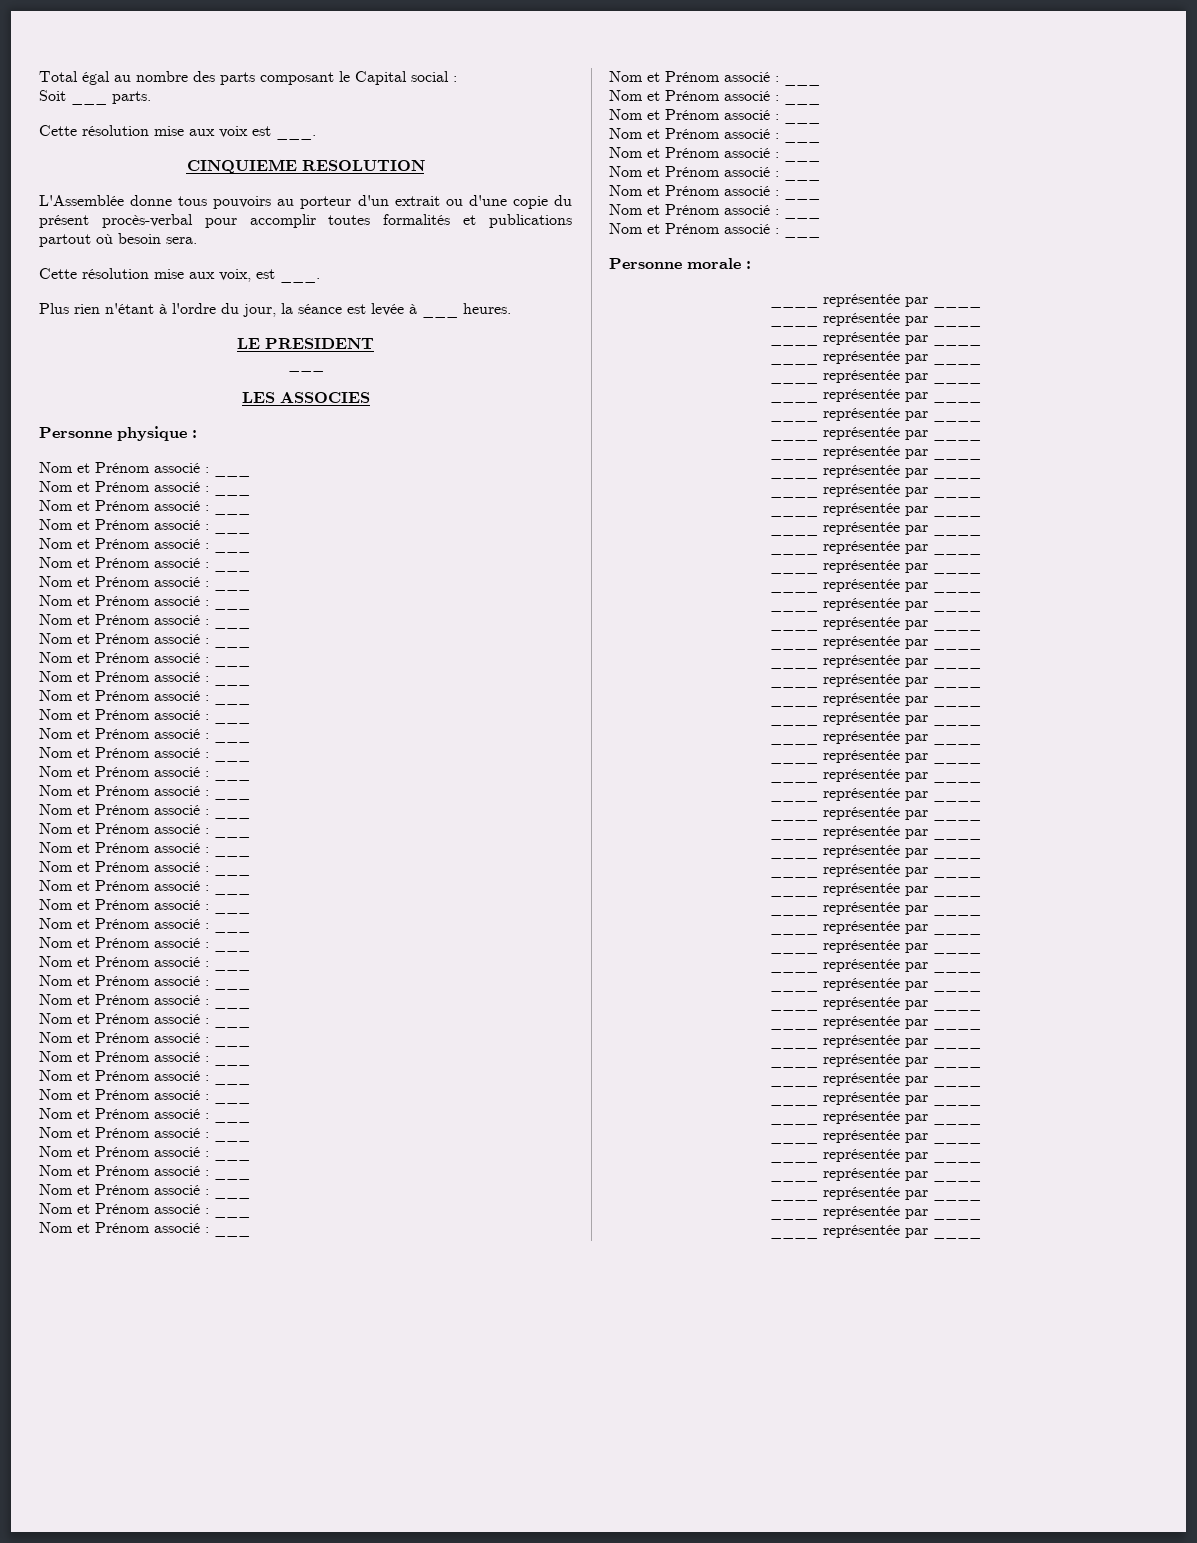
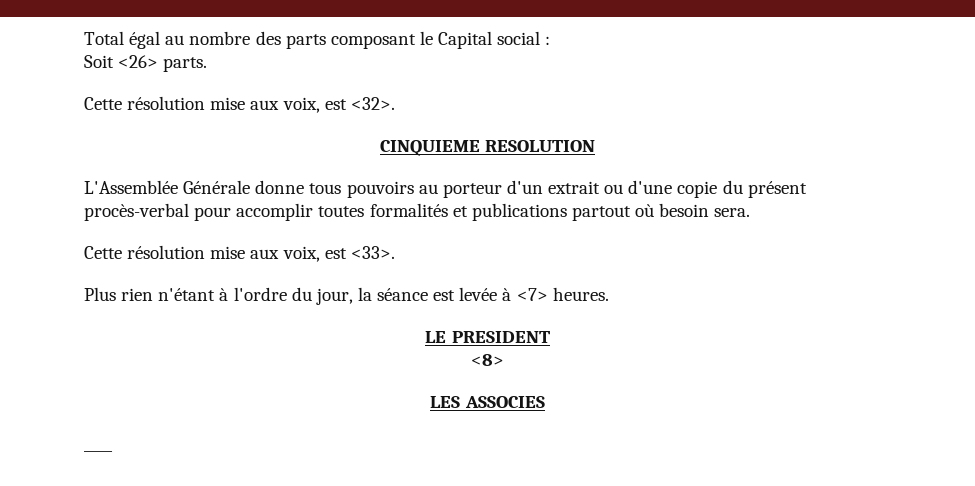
[71,101,107,105] ___ -> [118,55,159,68] <26>
[219,126,316,140] voix est ___. -> [282,97,395,113] voix, est <32>.
(124, 200) none -> [183,180,251,194] Générale
[280,278,320,283] ___. -> [350,246,395,259] <33>.
[422,314,458,318] ___ -> [516,288,548,301] <7>
[287,368,324,372] ___ -> [471,354,504,366] <8>
[39,426,197,441] [39,462,209,473] [214,473,250,477] [39,481,209,492] [214,492,250,496] [39,500,209,511] [214,511,250,515] [39,519,209,530] [214,530,250,534] [39,538,209,549] [214,549,250,553] [39,557,209,568] [214,568,250,572] [39,576,209,587] [214,587,250,591] [39,595,209,606] [214,606,250,610] [39,614,209,625] [214,625,250,629] [39,633,209,644] [214,644,250,648] [39,652,209,663] [214,663,250,667] [39,671,209,682] [214,682,250,686] [39,690,209,701] [214,701,250,705] [39,709,209,720] [214,720,250,724] [39,728,209,739] [214,739,250,743] [39,747,209,758] [214,758,250,762] [39,766,209,777] [214,777,250,781] [39,785,209,796] [214,796,250,800] [39,804,209,815] [214,815,250,819] [39,823,209,834] [214,834,250,838] [39,842,209,853] [214,853,250,857] [39,861,209,872] [214,872,250,876] [39,880,209,891] [214,891,250,895] [39,899,209,910] [214,910,250,914] [39,918,209,929] [214,929,250,933] [39,937,209,948] [214,948,250,952] [39,956,209,967] [214,967,250,971] [39,975,209,986] [214,986,250,990] [39,994,209,1005] [214,1005,250,1009] [39,1013,209,1024] [214,1024,250,1028] [39,1032,209,1043] [214,1043,250,1047] [39,1051,209,1062] [214,1062,250,1066] [39,1070,209,1081] [214,1081,250,1085] [39,1089,209,1100] [214,1100,250,1104] [39,1108,209,1119] [214,1119,250,1123] [39,1127,209,1138] [214,1138,250,1142] [39,1146,209,1157] [214,1157,250,1161] [39,1165,209,1176] [214,1176,250,1180] [39,1184,209,1195] [214,1195,250,1199] [39,1203,209,1214] [214,1214,250,1218] [39,1222,209,1233] [214,1233,250,1237] [609,71,779,82] [784,82,820,86] [609,90,779,101] [784,101,820,105] [609,109,779,120] [784,120,820,124] [609,128,779,139] [784,139,820,143] [609,147,779,158] [784,158,820,162] [609,166,779,177] [784,177,820,181] [609,185,779,196] [784,196,820,200] [609,204,779,215] [784,215,820,219] [609,223,779,234] [784,234,820,238] [609,258,751,269] [770,294,981,308] [770,313,981,327] [770,332,981,346] [770,351,981,365] [770,370,981,384] [770,389,981,403] [770,408,981,422] [770,427,981,441] [770,446,981,460] [770,465,981,479] [770,484,981,498] [770,503,981,517] [770,522,981,536] [770,541,981,555] [770,560,981,574] [770,579,981,593] [770,598,981,612] [770,617,981,631] [770,636,981,650] [770,655,981,669] [770,674,981,688] [770,693,981,707] [770,712,981,726] [770,731,981,745] [770,750,981,764] [770,769,981,783] [770,788,981,802] [770,807,981,821] [770,826,981,840] [770,845,981,859] [770,864,981,878] [770,883,981,897] [770,902,981,916] [770,921,981,935] [770,940,981,954] [770,959,981,973] [770,978,981,992] [770,997,981,1011] [770,1016,981,1030] [770,1035,981,1049] [770,1054,981,1068] [770,1073,981,1087] [770,1092,981,1106] [770,1111,981,1125] [770,1130,981,1144] [770,1149,981,1163] [770,1168,981,1182] [770,1187,981,1201] [770,1206,981,1220] [770,1225,928,1239] Personne physique : // Nom et Prénom associé : ___ // Nom et Prénom associé : ___ // Nom et Prénom associé : ___ // Nom et Prénom associé : ___ // Nom et Prénom associé : ___ // Nom et Prénom associé : ___ // Nom et Prénom associé : ___ // Nom et Prénom associé : ___ // Nom et Prénom associé : ___ // Nom et Prénom associé : ___ // Nom et Prénom associé : ___ // Nom et Prénom associé : ___ // Nom et Prénom associé : ___ // Nom et Prénom associé : ___ // Nom et Prénom associé : ___ // Nom et Prénom associé : ___ // Nom et Prénom associé : ___ // Nom et Prénom associé : ___ // Nom et Prénom associé : ___ // Nom et Prénom associé : ___ // Nom et Prénom associé : ___ // Nom et Prénom associé : ___ // Nom et Prénom associé : ___ // Nom et Prénom associé : ___ // Nom et Prénom associé : ___ // Nom et Prénom associé : ___ // Nom et Prénom associé : ___ // Nom et Prénom associé : ___ // Nom et Prénom associé : ___ // Nom et Prénom associé : ___ // Nom et Prénom associé : ___ // Nom et Prénom associé : ___ // Nom et Prénom associé : ___ // Nom et Prénom associé : ___ // Nom et Prénom associé : ___ // Nom et Prénom associé : ___ // Nom et Prénom associé : ___ // Nom et Prénom associé : ___ // Nom et Prénom associé : ___ // Nom et Prénom associé : ___ // Nom et Prénom associé : ___ // Nom et Prénom associé : ___ // Nom et Prénom associé : ___ // Nom et Prénom associé : ___ // Nom et Prénom associé : ___ // Nom et Prénom associé : ___ // Nom et Prénom associé : ___ // Nom et Prénom associé : ___ // Nom et Prénom associé : ___ // Nom et Prénom associé : ___ // Personne morale : // ____ représentée par ____ // ____ représentée par ____ // ____ représentée par ____ // ____ représentée par ____ // ____ représentée par ____ // ____ représentée par ____ // ____ représentée par ____ // ____ représentée par ____ // ____ représentée par ____ // ____ représentée par ____ // ____ représentée par ____ // ____ représentée par ____ // ____ représentée par ____ // ____ représentée par ____ // ____ représentée par ____ // ____ représentée par ____ // ____ représentée par ____ // ____ représentée par ____ // ____ représentée par ____ // ____ représentée par ____ // ____ représentée par ____ // ____ représentée par ____ // ____ représentée par ____ // ____ représentée par ____ // ____ représentée par ____ // ____ représentée par ____ // ____ représentée par ____ // ____ représentée par ____ // ____ représentée par ____ // ____ représentée par ____ // ____ représentée par ____ // ____ représentée par ____ // ____ représentée par ____ // ____ représentée par ____ // ____ représentée par ____ // ____ représentée par ____ // ____ représentée par ____ // ____ représentée par ____ // ____ représentée par ____ // ____ représentée par ____ // ____ représentée par ____ // ____ représentée par ____ // ____ représentée par ____ // ____ représentée par ____ // ____ représentée par ____ // ____ représentée par ____ // ____ représentée par ____ // ____ représentée par ____ // ____ représentée par ____ // ____ représentée par -> (545, 402) none

